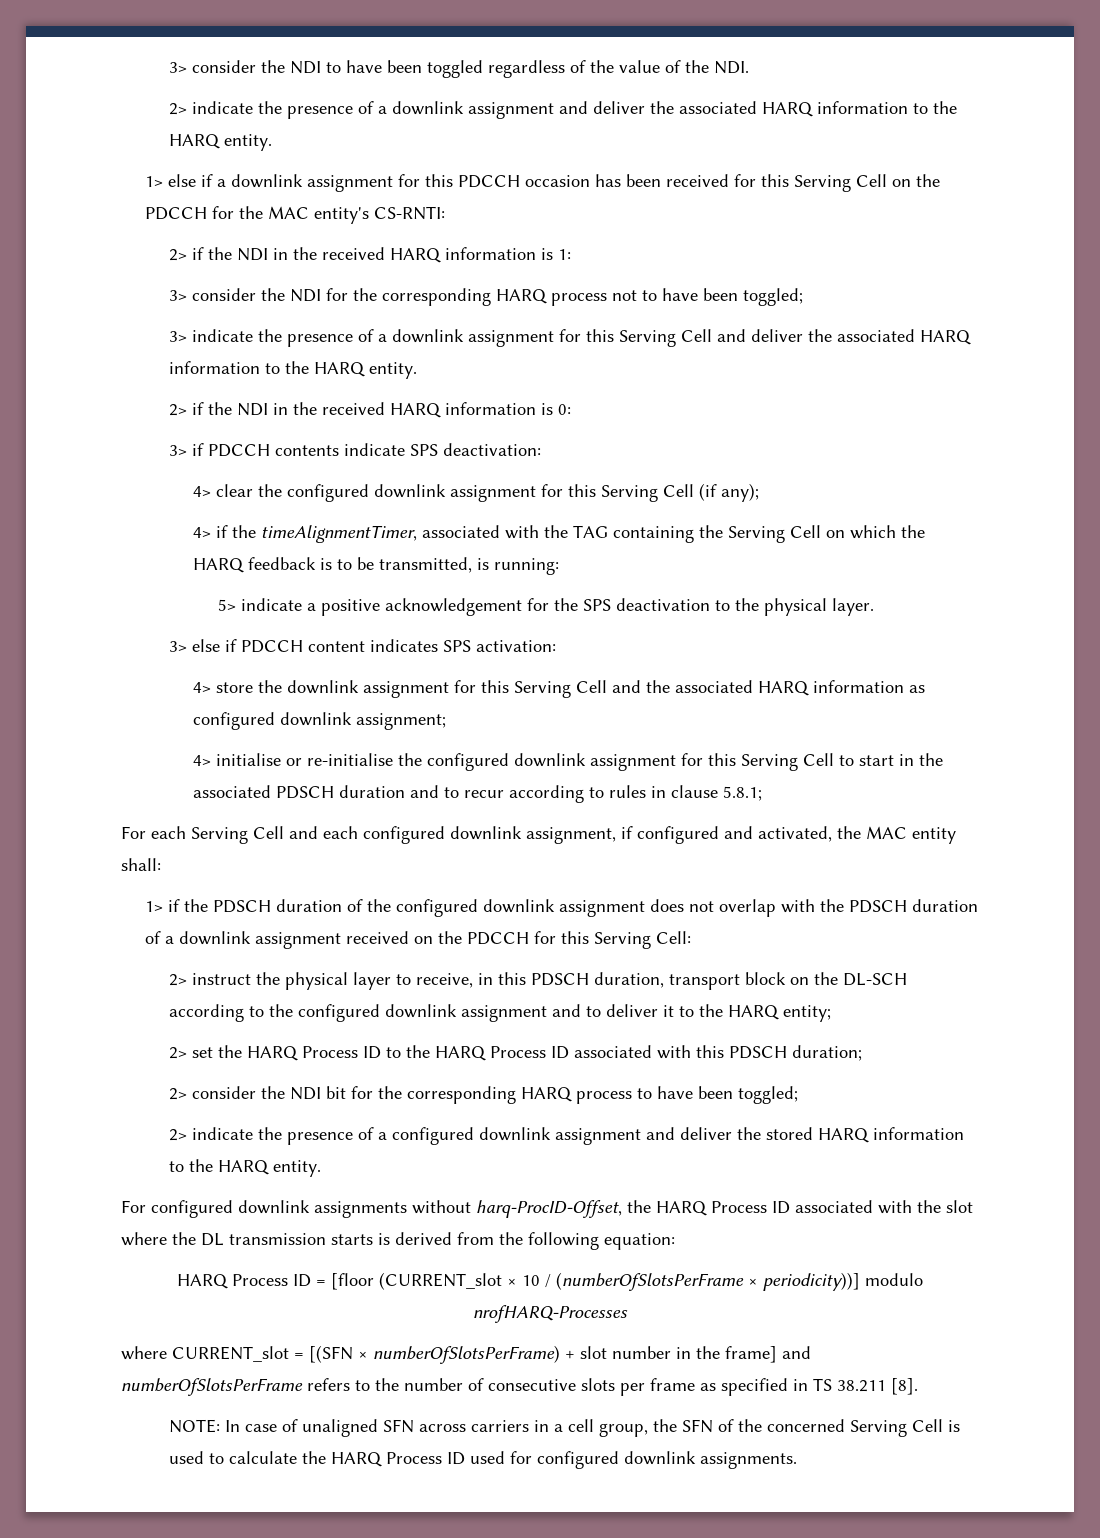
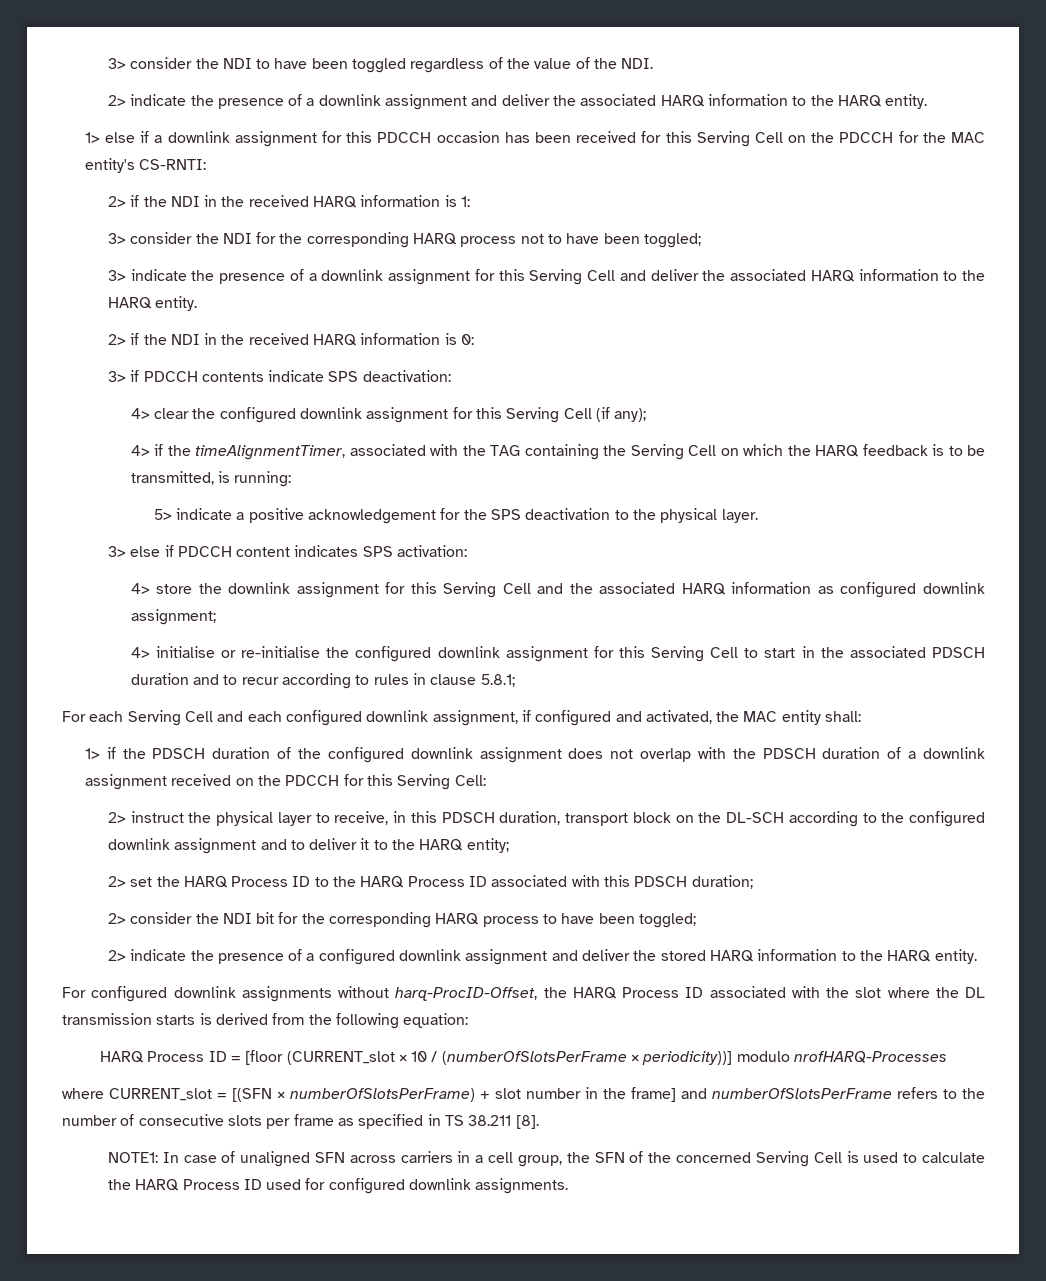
[169,1419,221,1433] NOTE: -> [107,1152,158,1163] NOTE1:

